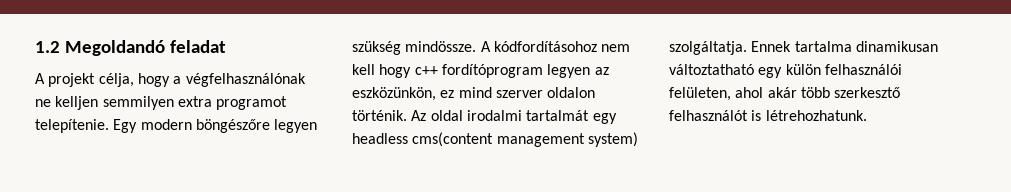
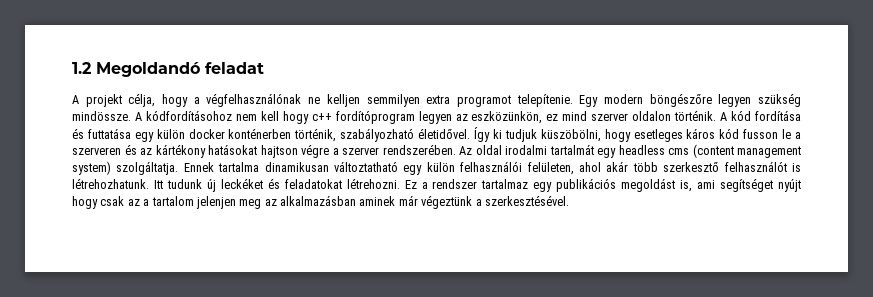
(407, 115) none -> [720,110,802,121] [72,127,802,142] [72,144,456,158] A kód fordítása és futtatása egy külön docker konténerben történik, szabályozható életidővel. Így ki tudjuk küszöbölni, hogy esetleges káros kód fusson le a szerveren és az kártékony hatásokat hajtson végre a szerver rendszerében.
[412,132,494,147] cms(content -> [668,144,734,158] cms (content
(867, 115) none -> [153,178,802,192] [72,195,569,209] Itt tudunk új leckéket és feladatokat létrehozni. Ez a rendszer tartalmaz egy publikációs megoldást is, ami segítséget nyújt hogy csak az a tartalom jelenjen meg az alkalmazásban aminek már végeztünk a szerkesztésével.

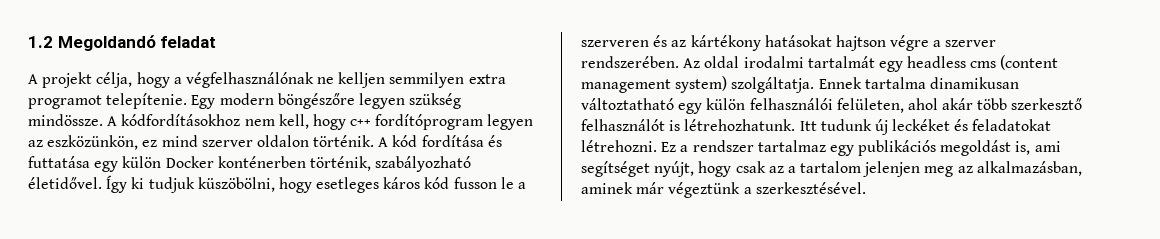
[145,110,279,121] kódfordításohoz nem kell -> [121,114,309,129] kódfordításokhoz nem kell,
[188,129,225,139] docker -> [165,156,214,168] Docker
[778,179,802,192] nyújt -> [654,161,695,177] nyújt,
[280,195,356,206] alkalmazásban -> [976,161,1082,176] alkalmazásban,

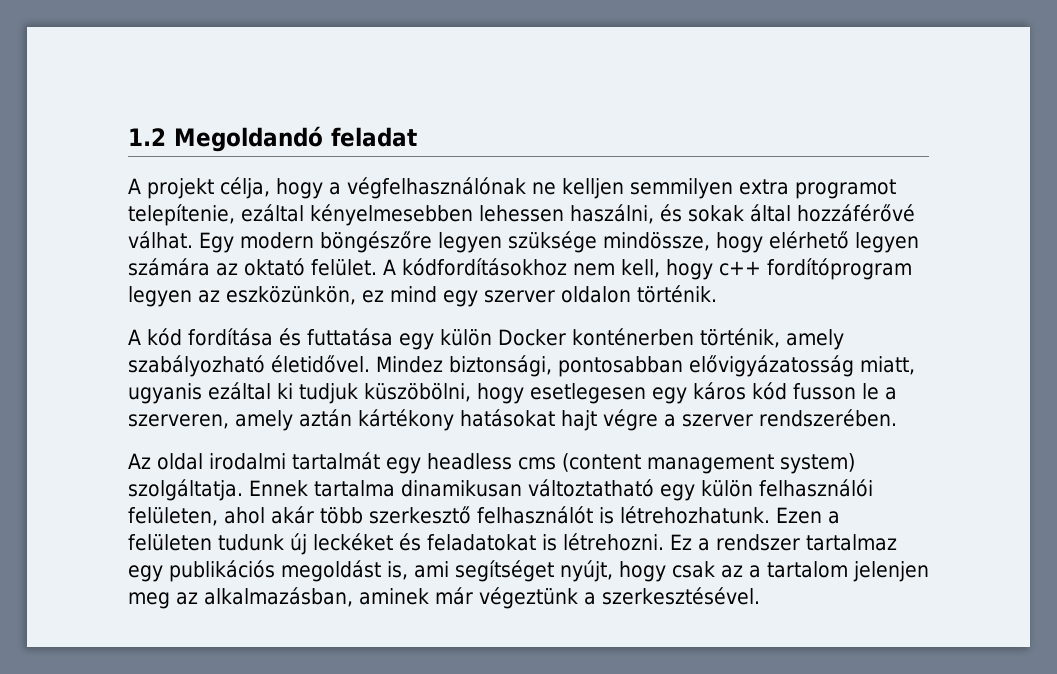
[106,93,462,109] [28,114,103,126] telepítenie. Egy modern böngészőre legyen szükség mindössze. -> [128,204,915,226] [128,231,919,253] [128,258,377,276] telepítenie, ezáltal kényelmesebben lehessen haszálni, és sokak által hozzáférővé válhat. Egy modern böngészőre legyen szüksége mindössze, hogy elérhető legyen számára az oktató felület.
(198, 141) none -> [442,290,478,307] egy
(375, 141) none -> (717, 294) //
(371, 163) none -> [785,329,844,350] amely
[106,175,128,193] Így -> [376,355,915,377] [128,382,271,404] Mindez biztonsági, pontosabban elővigyázatosság miatt, ugyanis ezáltal
[316,177,380,193] esetleges -> [529,383,687,404] esetlegesen egy
[581,35,687,47] szerveren és az -> [128,409,352,431] szerveren, amely aztán
[835,35,886,51] hajtson -> [560,410,597,431] hajt
(679, 62) none -> (897, 418) //
[799,121,817,131] Itt -> [775,507,840,524] [128,534,212,551] Ezen a felületen
(1052, 125) none -> [541,534,557,551] is

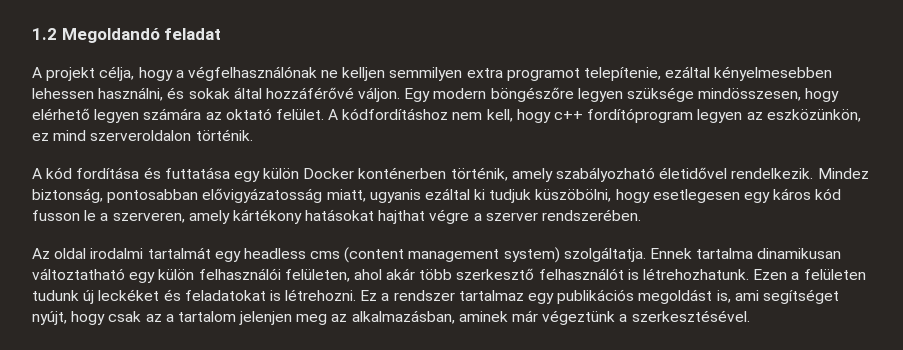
[569,204,654,224] haszálni, -> [98,87,164,101] használni,
[128,231,193,249] válhat. -> [358,87,401,102] váljon.
[603,232,710,251] mindössze, -> [698,88,802,101] mindösszesen,
[402,258,567,276] kódfordításokhoz -> [342,108,449,120] kódfordításhoz
[442,286,631,307] egy szerver oldalon -> [90,130,192,141] szerveroldalon
[271,355,552,377] életidővel. Mindez biztonsági, -> [659,167,869,179] [32,188,103,203] életidővel rendelkezik. Mindez biztonság,
[299,409,352,427] aztán -> (230, 217) none
[560,410,597,431] hajt -> [378,210,426,224] hajthat

